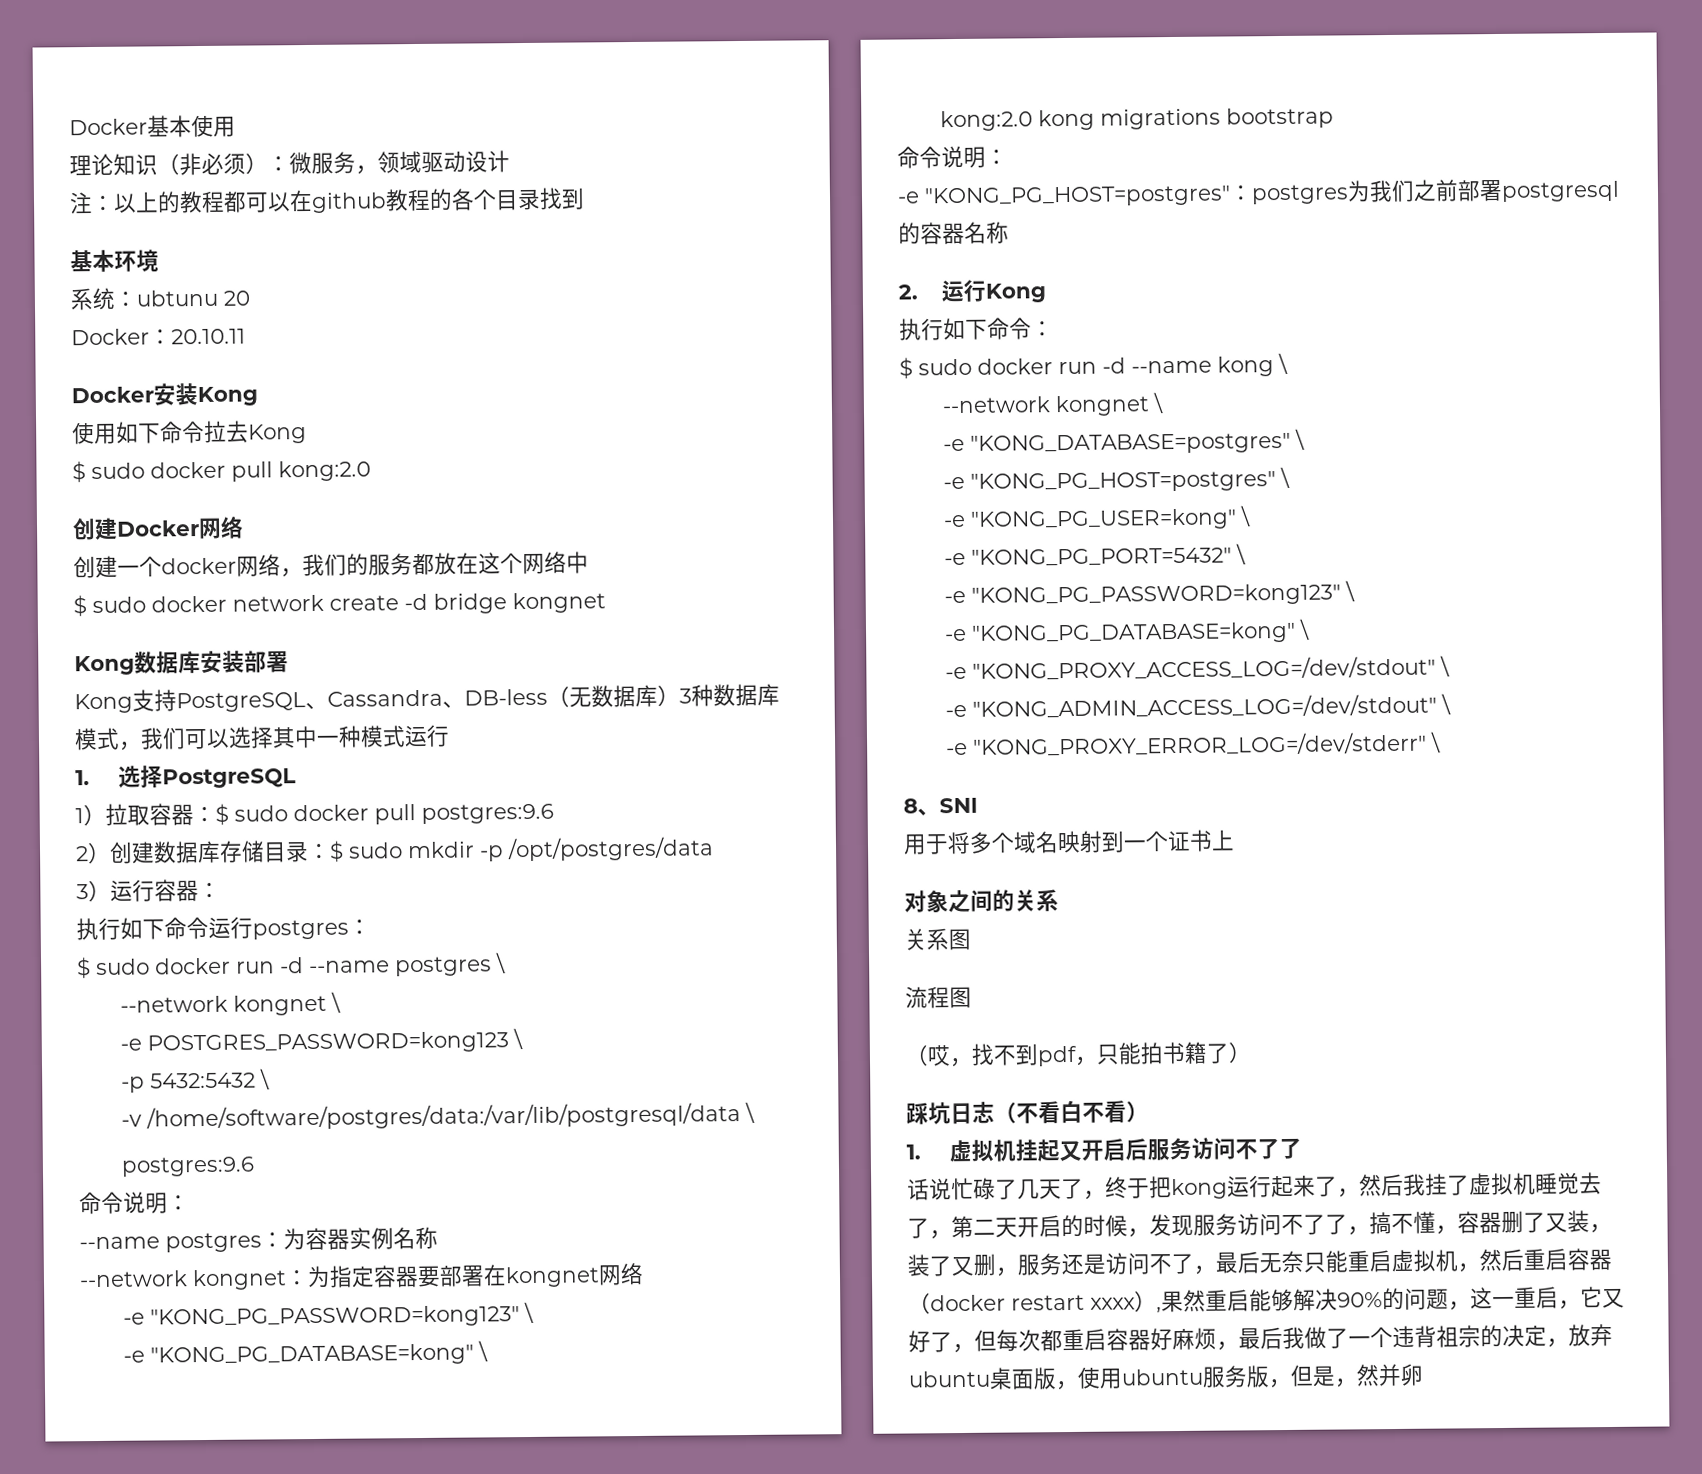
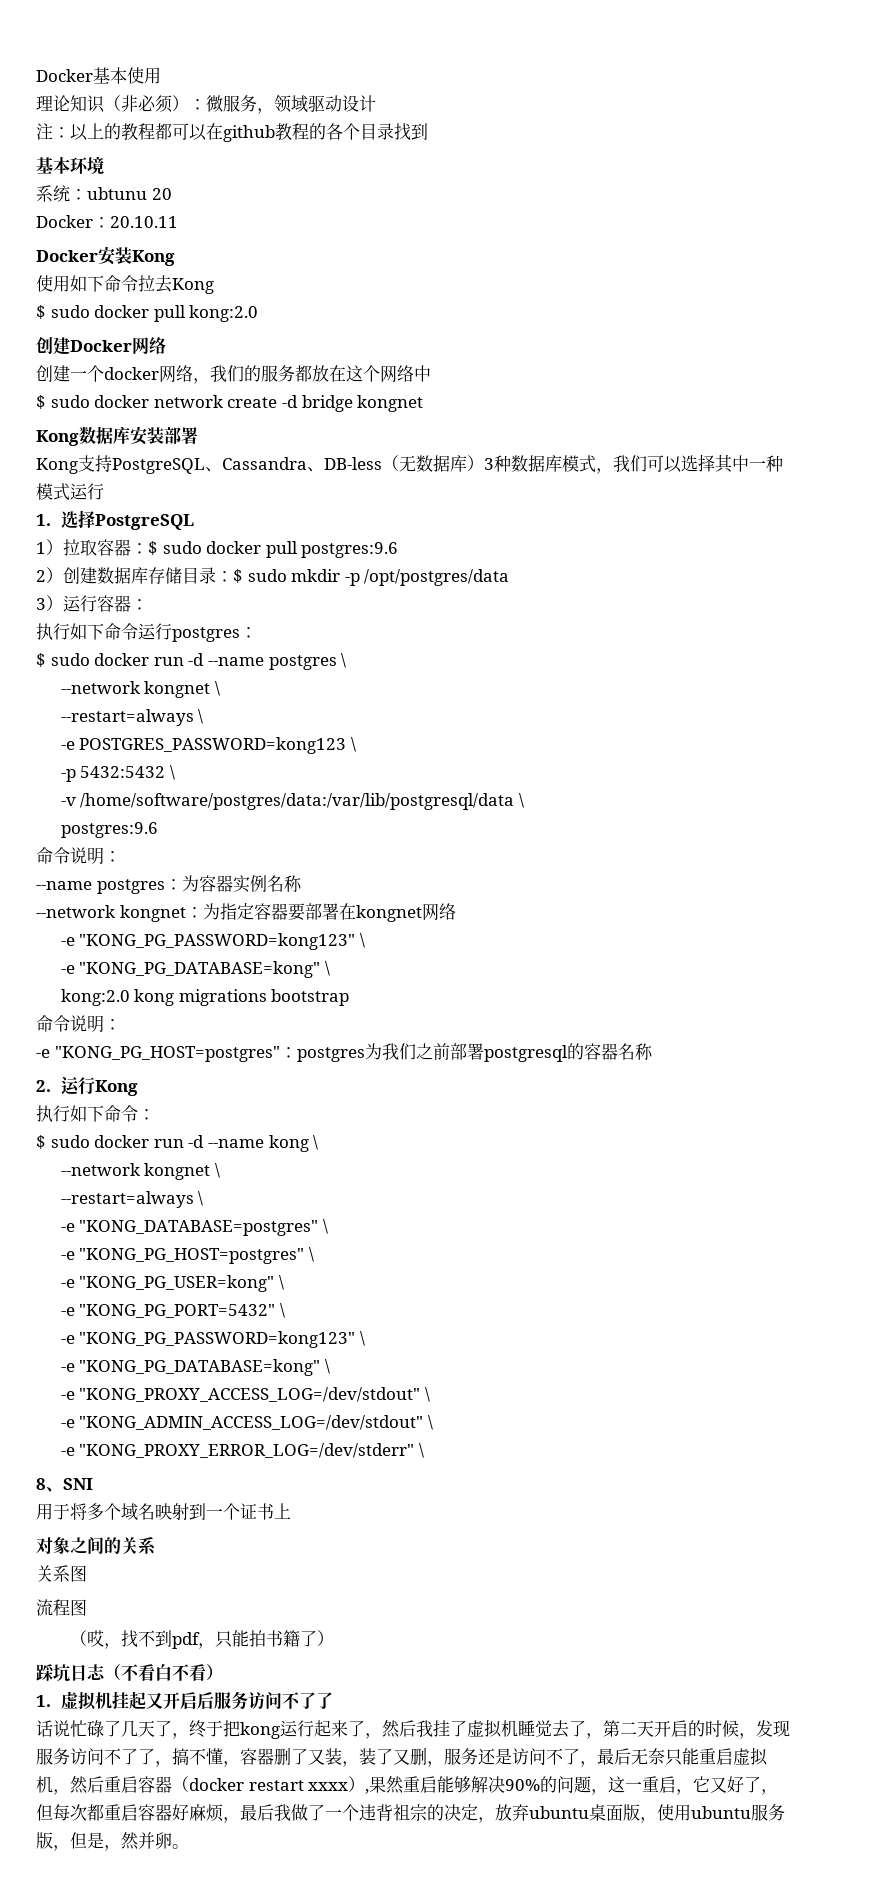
(341, 1002) none -> [60,709,204,726] // --restart=always \
(1164, 403) none -> [60,1191,204,1208] // --restart=always \
(1424, 1374) none -> [172,1844,189,1849] 。

